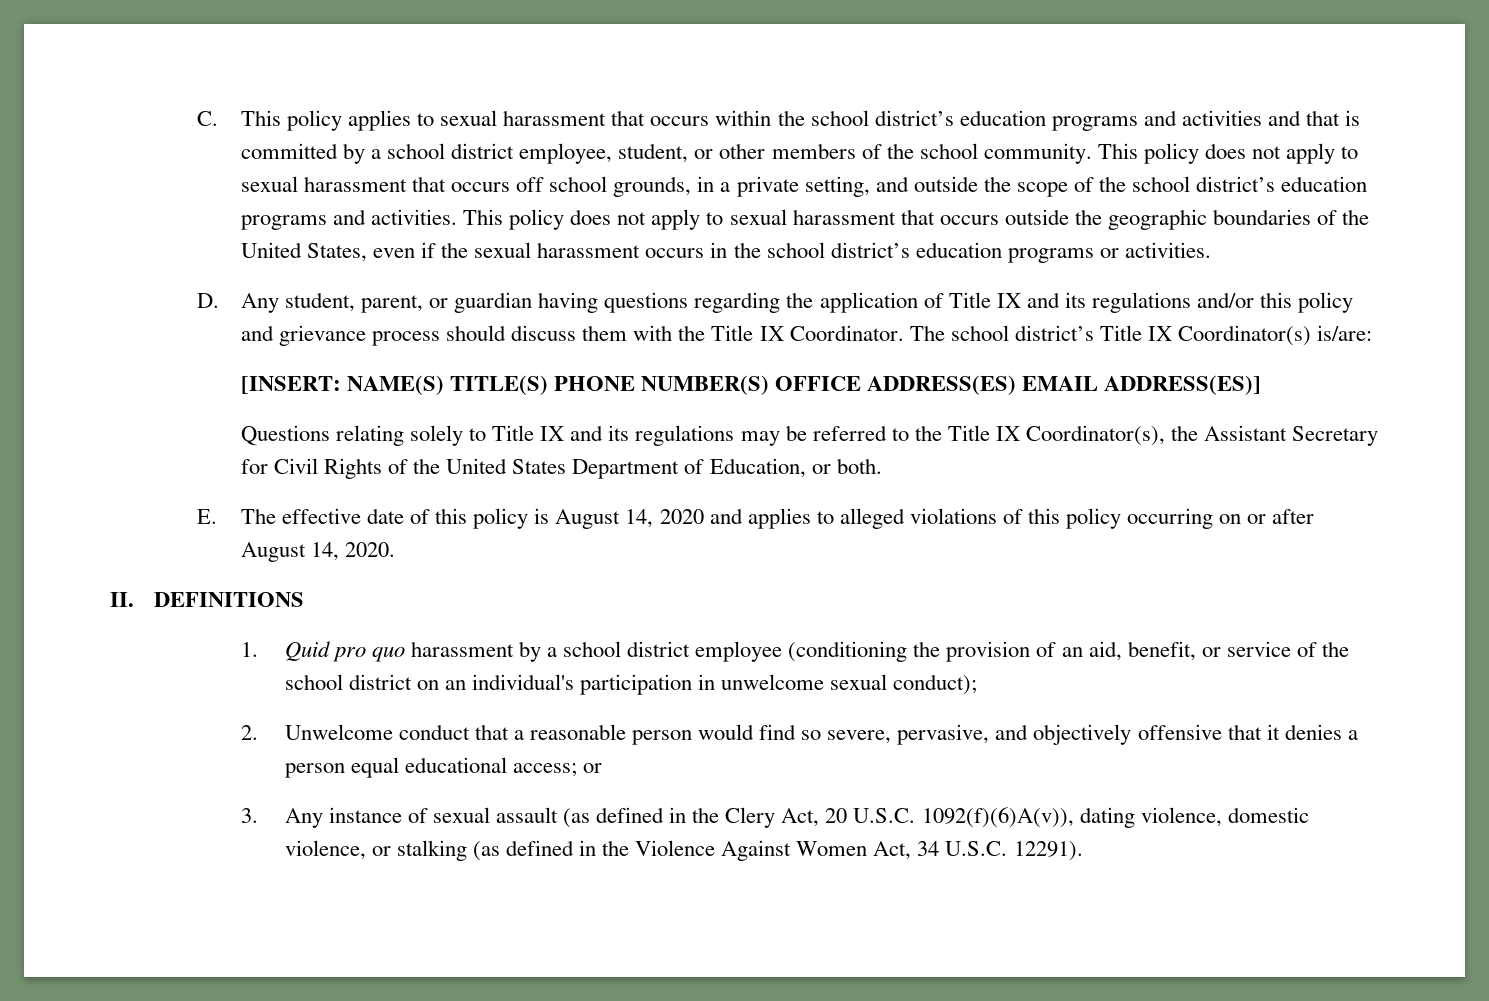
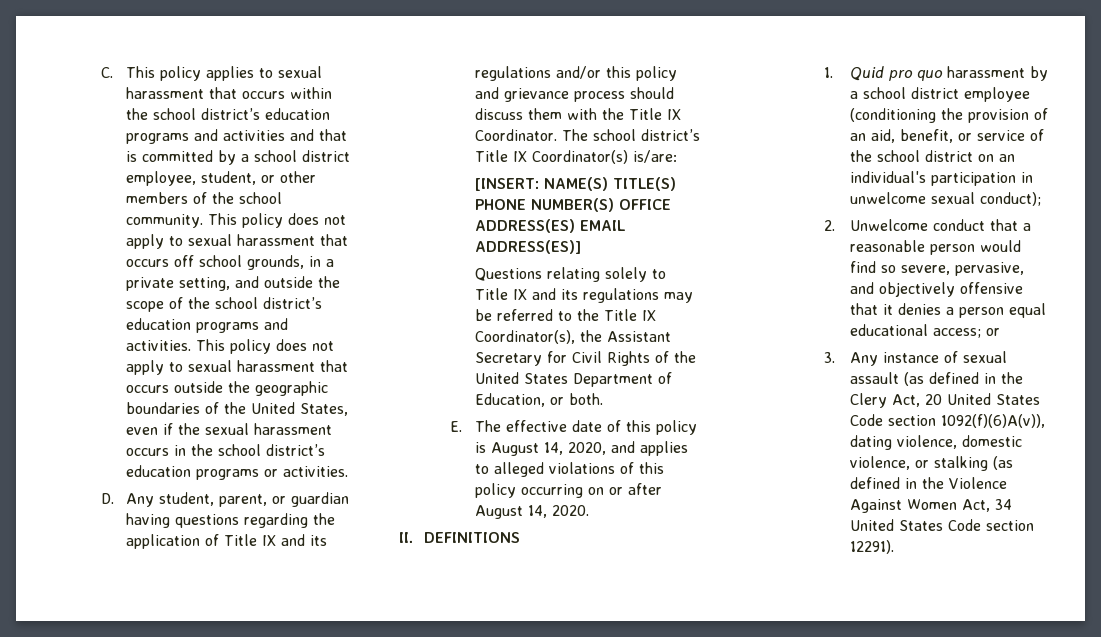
[659,509,704,524] 2020 -> [568,442,607,455] 2020,
[853,808,916,823] U.S.C. -> [946,393,1040,405] [849,414,936,426] United States Code section
[945,841,1008,856] U.S.C. -> [849,519,1034,531] United States Code section

